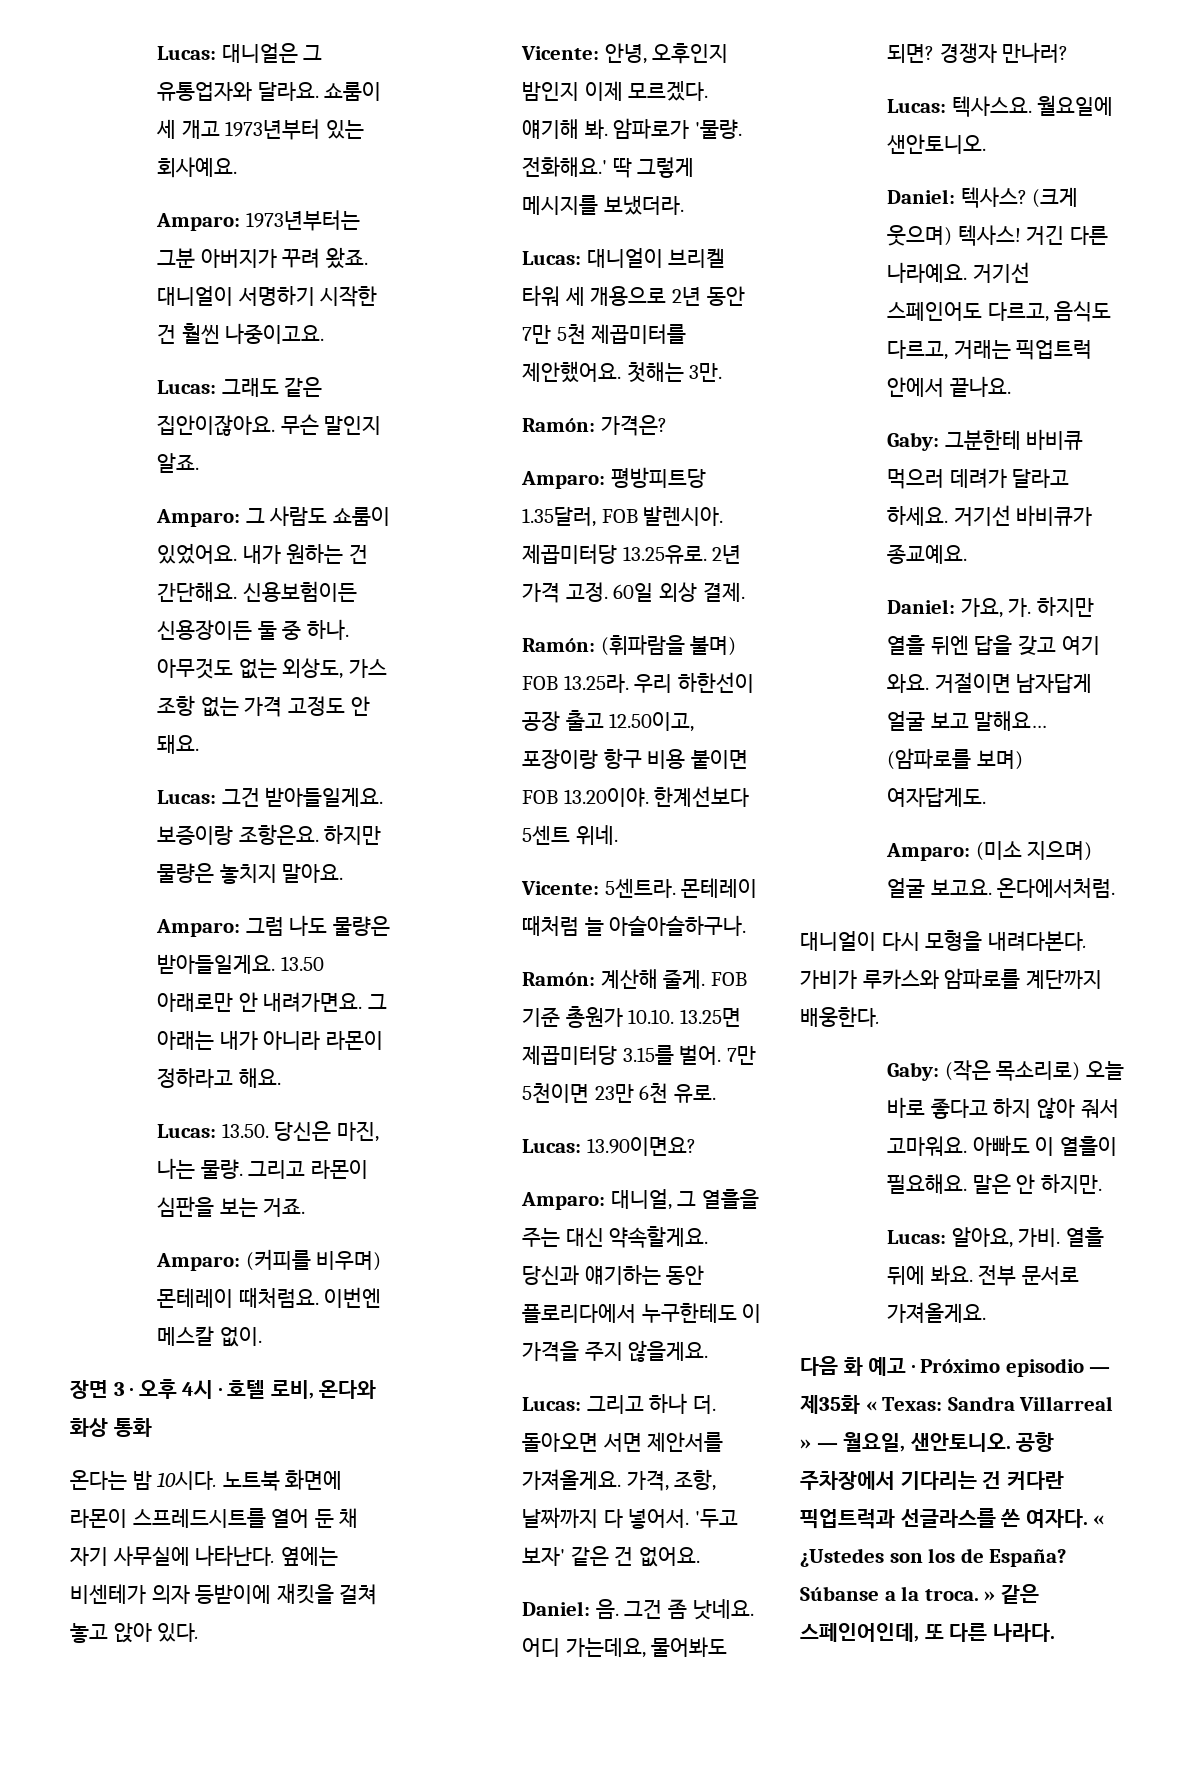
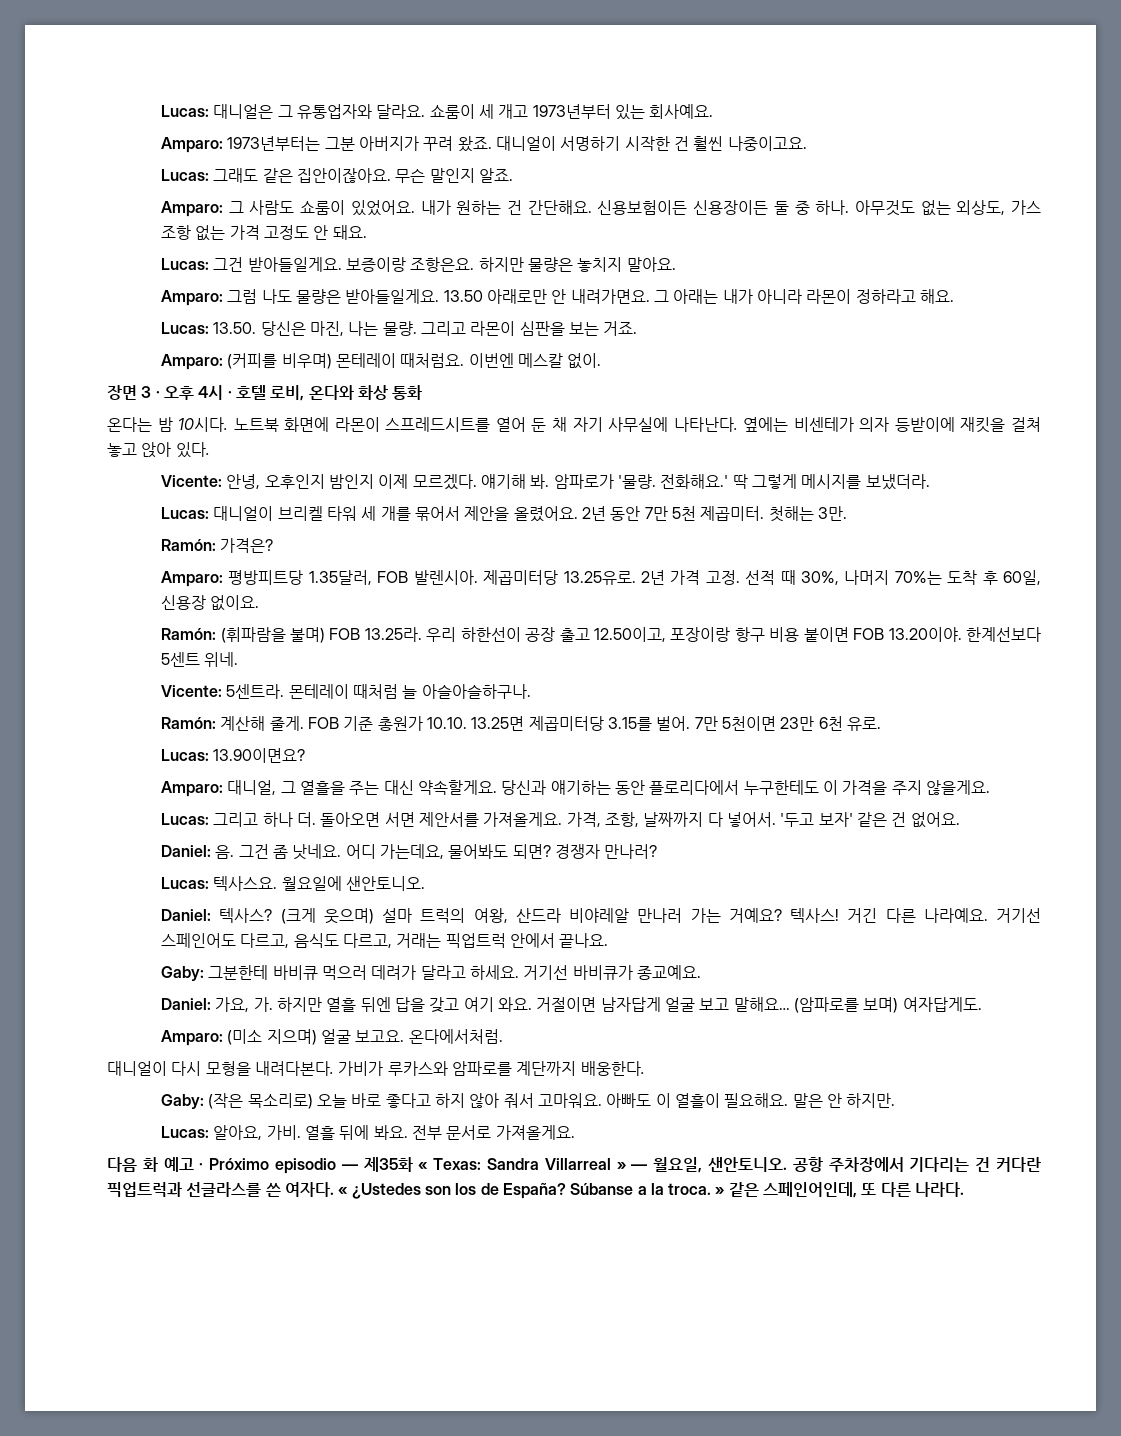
[590,286,667,306] 개용으로 -> [380,506,578,522] 개를 묶어서 제안을 올렸어요.
[591,324,687,344] [522,361,622,383] 제곱미터를 제안했어요. -> [700,506,765,521] 제곱미터.
[613,582,745,602] 60일 외상 결제. -> [745,570,1041,585] [161,595,260,611] 선적 때 30%, 나머지 70%는 도착 후 60일, 신용장 없이요.
(953, 235) none -> [382,908,782,923] 설마 트럭의 여왕, 산드라 비야레알 만나러 가는 거예요?

